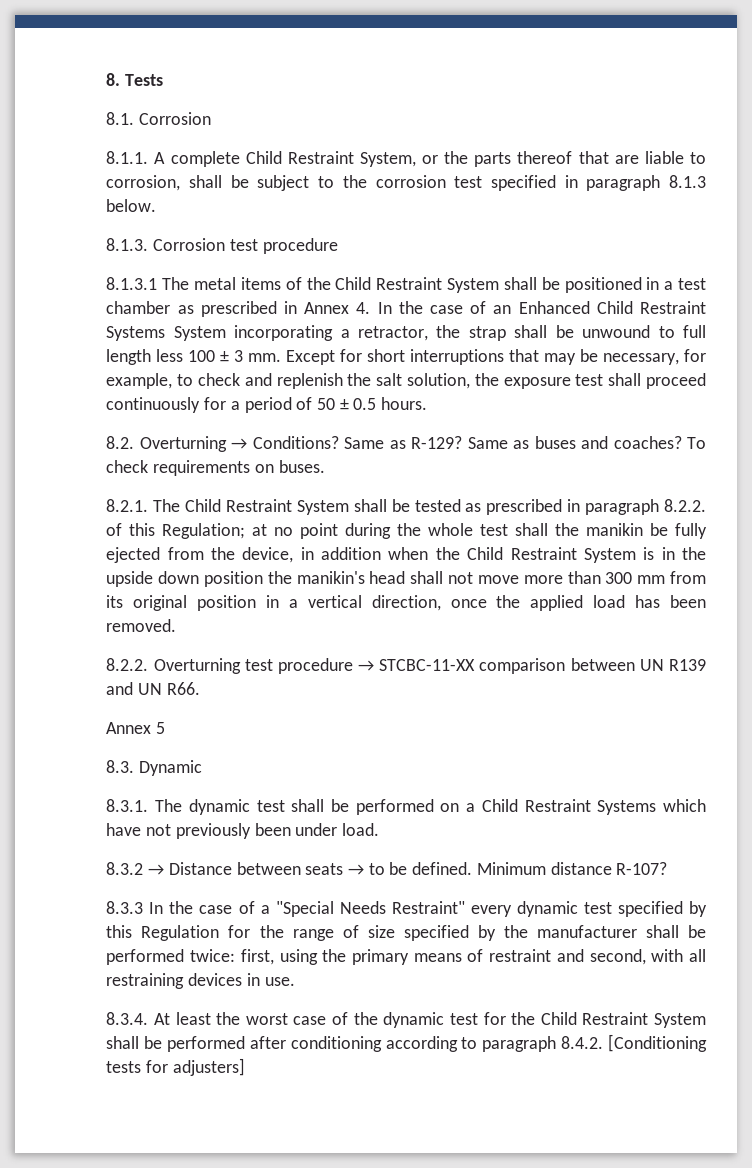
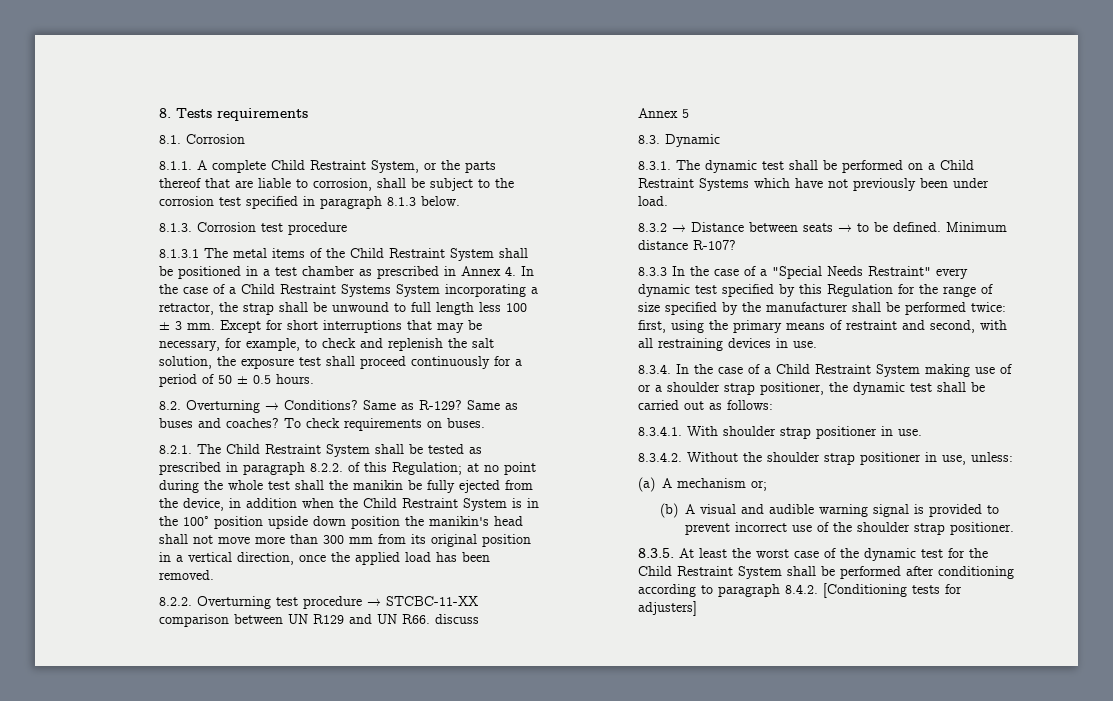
(164, 80) none -> [217,108,309,121] requirements
[493,301,590,314] an Enhanced -> [229,287,237,294] a
(706, 553) none -> [183,516,264,529] 100° position
[669,659,707,671] R139 -> [313,614,345,624] R129
(200, 688) none -> [435,614,480,624] discuss
(149, 1018) none -> [676,364,1013,377] [638,382,986,395] [638,400,774,410] [638,426,923,439] [638,452,1014,465] [638,477,768,492] [660,503,1000,518] [685,522,1015,535] [638,548,675,558] In the case of a Child Restraint System making use of or a shoulder strap positioner, the dynamic test shall be carried out as follows: // 8.3.4.1. With shoulder strap positioner in use. // 8.3.4.2. Without the shoulder strap positioner in use, unless: // (a) A mechanism or; // (b) A visual and audible warning signal is provided to prevent incorrect use of the shoulder strap positioner. // 8.3.5.

